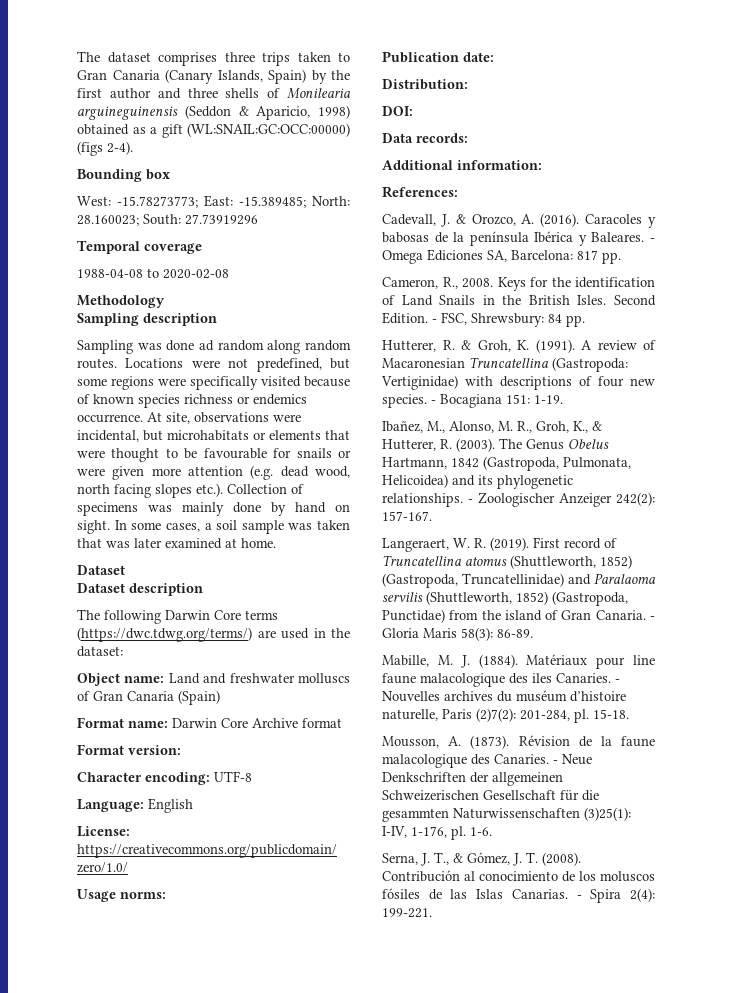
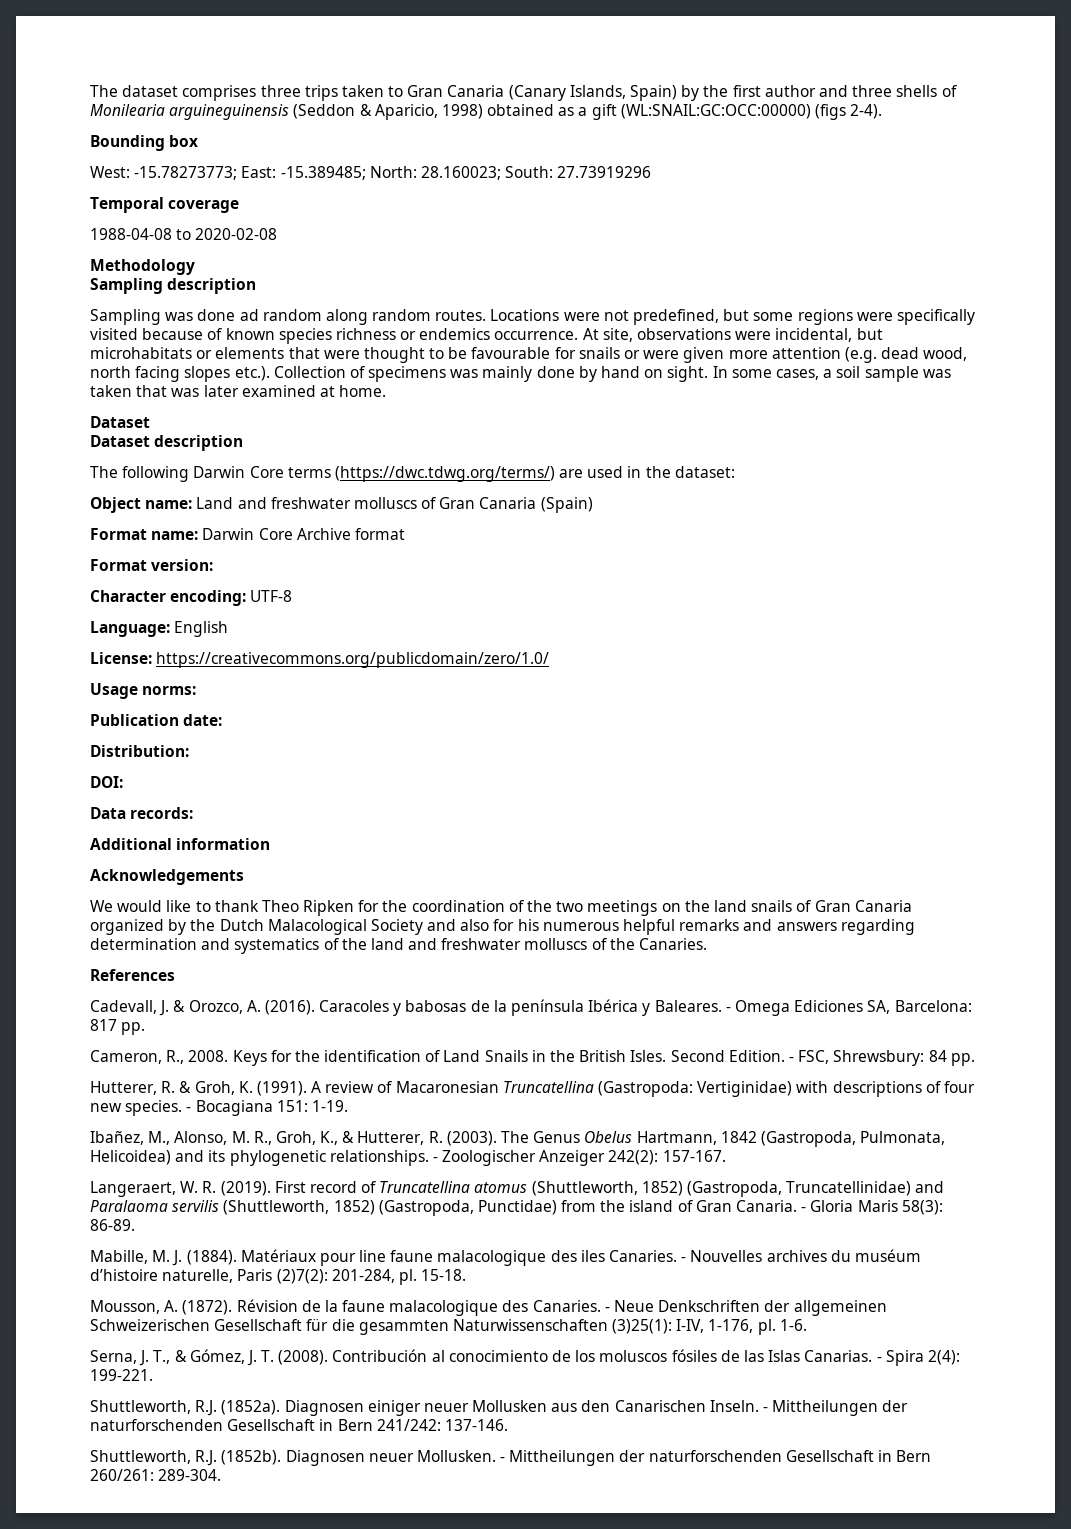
[457,160,542,170] [382,186,458,198] information: // References: -> [176,838,271,850] [90,869,244,885] [90,900,912,916] [90,919,915,935] [90,938,708,954] [90,969,175,981] information // Acknowledgements // We would like to thank Theo Ripken for the coordination of the two meetings on the land snails of Gran Canaria organized by the Dutch Malacological Society and also for his numerous helpful remarks and answers regarding determination and systematics of the land and freshwater molluscs of the Canaries. // References
[470,735,510,749] (1873). -> [182,1300,233,1315] (1872).
(432, 913) none -> [90,1400,909,1416] [90,1419,508,1431] [90,1450,932,1466] [90,1469,222,1481] // Shuttleworth, R.J. (1852a). Diagnosen einiger neuer Mollusken aus den Canarischen Inseln. - Mittheilungen der naturforschenden Gesellschaft in Bern 241/242: 137-146. // Shuttleworth, R.J. (1852b). Diagnosen neuer Mollusken. - Mittheilungen der naturforschenden Gesellschaft in Bern 260/261: 289-304.

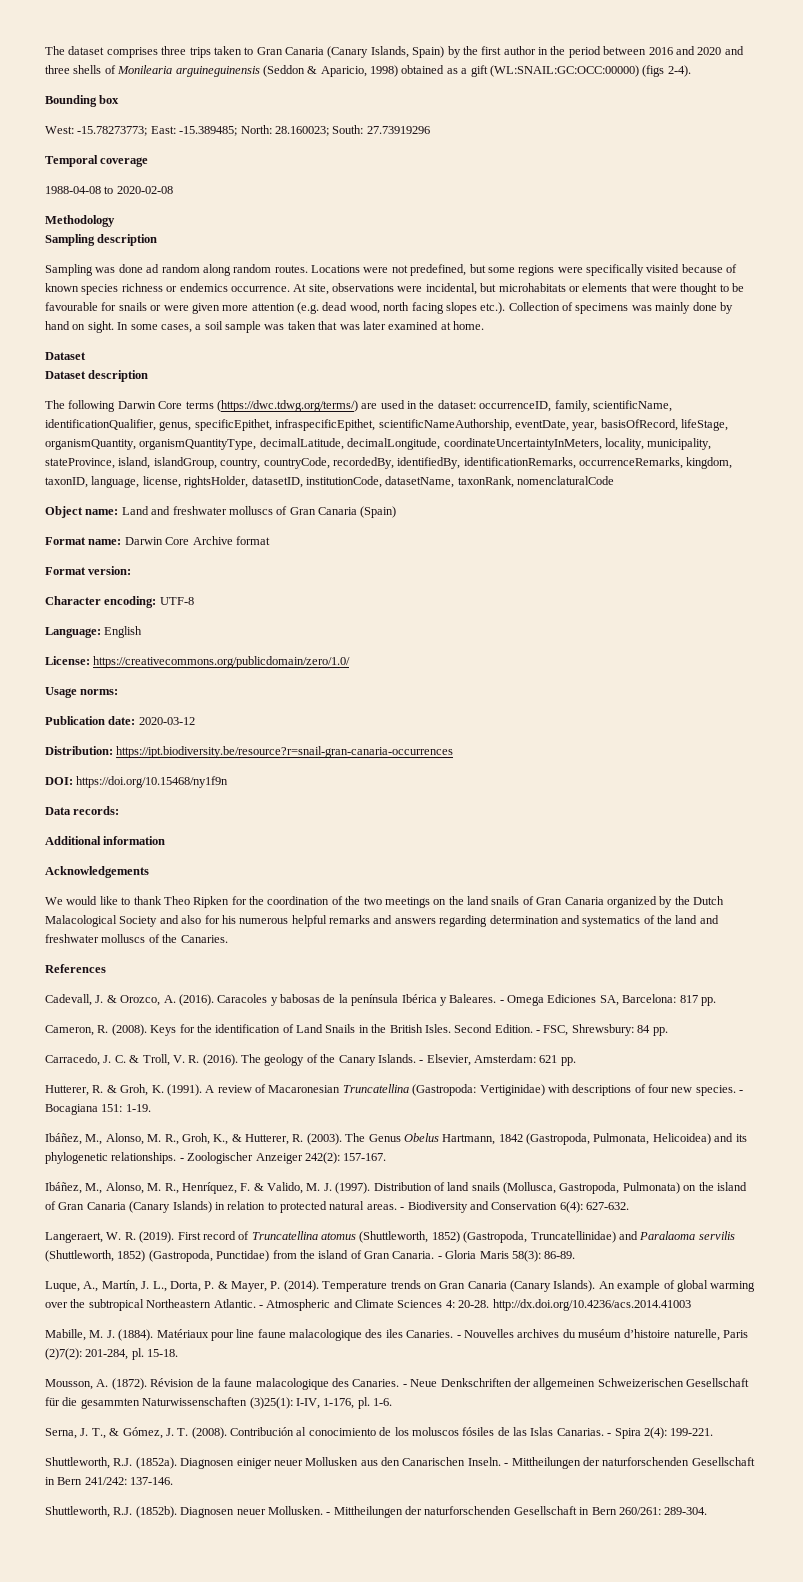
(816, 91) none -> [538,46,722,58] in the period between 2016 and 2020
(735, 472) none -> [479,400,672,412] [45,419,728,431] [45,438,712,450] [45,457,733,469] [45,476,614,488] occurrenceID, family, scientificName, identificationQualifier, genus, specificEpithet, infraspecificEpithet, scientificNameAuthorship, eventDate, year, basisOfRecord, lifeStage, organismQuantity, organismQuantityType, decimalLatitude, decimalLongitude, coordinateUncertaintyInMeters, locality, municipality, stateProvince, island, islandGroup, country, countryCode, recordedBy, identifiedBy, identificationRemarks, occurrenceRemarks, kingdom, taxonID, language, license, rightsHolder, datasetID, institutionCode, datasetName, taxonRank, nomenclaturalCode
(223, 720) none -> [138,717,195,725] 2020-03-12
(189, 751) none -> [116,746,454,758] https://ipt.biodiversity.be/resource?r=snail-gran-canaria-occurrences
(123, 782) none -> [76,776,229,788] https://doi.org/10.15468/ny1f9n
[166,1050,229,1064] R., 2008. -> [97,1024,147,1036] R. (2008).
(975, 1059) none -> [45,1054,576,1066] // Carracedo, J. C. & Troll, V. R. (2016). The geology of the Canary Islands. - Elsevier, Amsterdam: 621 pp.
[90,1131,144,1145] Ibañez, -> [45,1133,82,1145] Ibáñez,
(726, 1156) none -> [45,1182,747,1194] [45,1201,629,1213] // Ibáñez, M., Alonso, M. R., Henríquez, F. & Valido, M. J. (1997). Distribution of land snails (Mollusca, Gastropoda, Pulmonata) on the island of Gran Canaria (Canary Islands) in relation to protected natural areas. - Biodiversity and Conservation 6(4): 627-632.
(135, 1225) none -> [45,1280,756,1292] [45,1299,691,1311] // Luque, A., Martín, J. L., Dorta, P. & Mayer, P. (2014). Temperature trends on Gran Canaria (Canary Islands). An example of global warming over the subtropical Northeastern Atlantic. - Atmospheric and Climate Sciences 4: 20-28. http://dx.doi.org/10.4236/acs.2014.41003

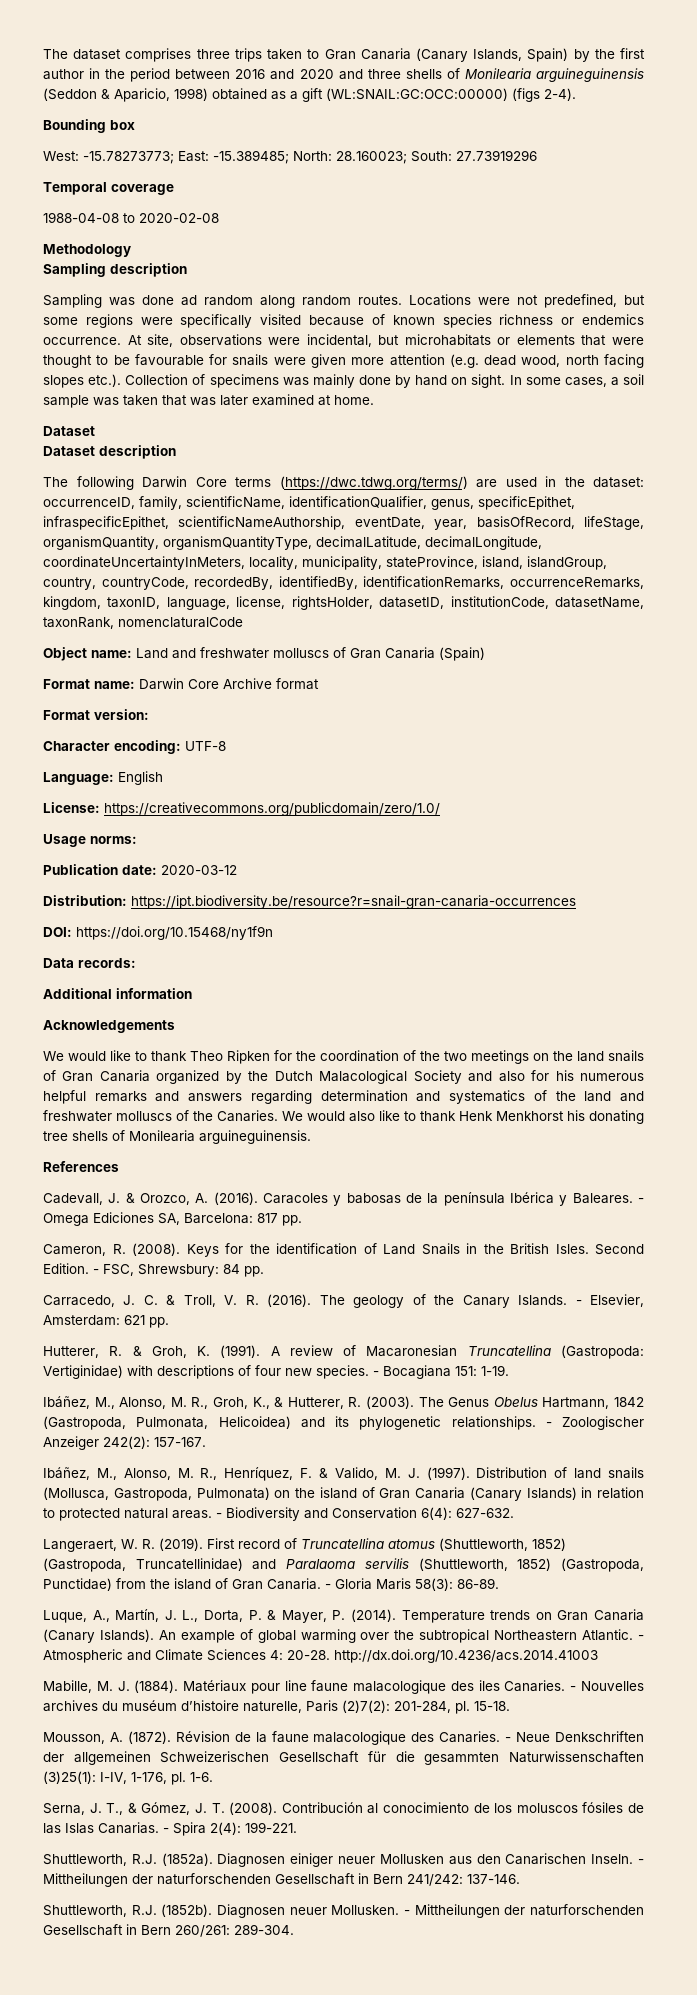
[150,305,162,311] or -> (269, 360) none
(228, 939) none -> [282,1110,644,1124] [43,1130,311,1144] We would also like to thank Henk Menkhorst his donating tree shells of Monilearia arguineguinensis.

